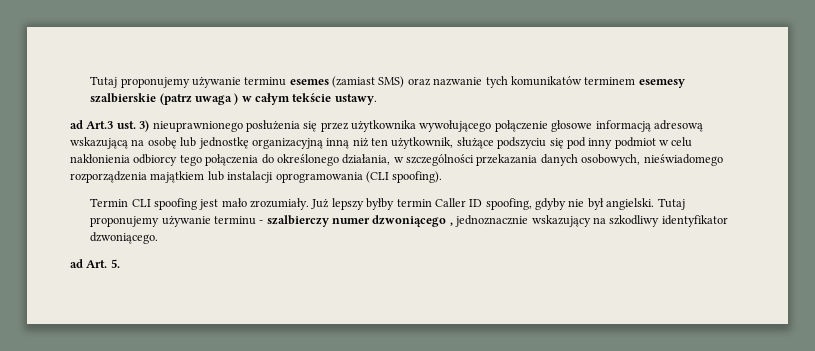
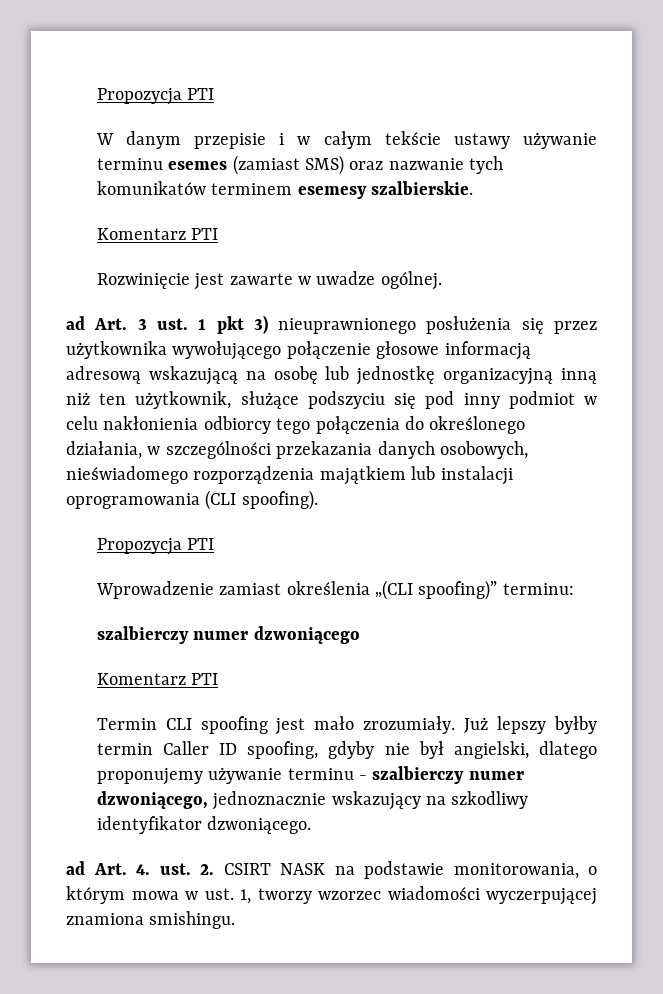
[90,76,190,88] Tutaj proponujemy -> [96,88,215,105] [95,131,510,149] Propozycja PTI // W danym przepisie i w całym tekście ustawy
[90,93,377,105] [70,120,136,129] szalbierskie (patrz uwaga ) w całym tekście ustawy. // ad Art.3 ust. -> [370,181,473,195] [96,228,219,240] [96,271,442,290] [66,316,244,334] szalbierskie. // Komentarz PTI // Rozwinięcie jest zawarte w uwadze ogólnej. // ad Art. 3 ust. 1 pkt
(443, 177) none -> [96,538,215,555] [95,580,574,600] [96,626,360,644] [96,673,219,685] // Propozycja PTI // Wprowadzenie zamiast określenia „(CLI spoofing)” terminu: // szalbierczy numer dzwoniącego // Komentarz PTI
[606,198,685,210] angielski. Tutaj -> [453,741,597,759] angielski, dlatego
[372,215,453,227] dzwoniącego , -> [96,791,208,809] dzwoniącego,
[110,259,120,268] 5. -> [136,861,597,879] [66,886,597,905] [66,911,236,929] 4. ust. 2. CSIRT NASK na podstawie monitorowania, o którym mowa w ust. 1, tworzy wzorzec wiadomości wyczerpującej znamiona smishingu.

